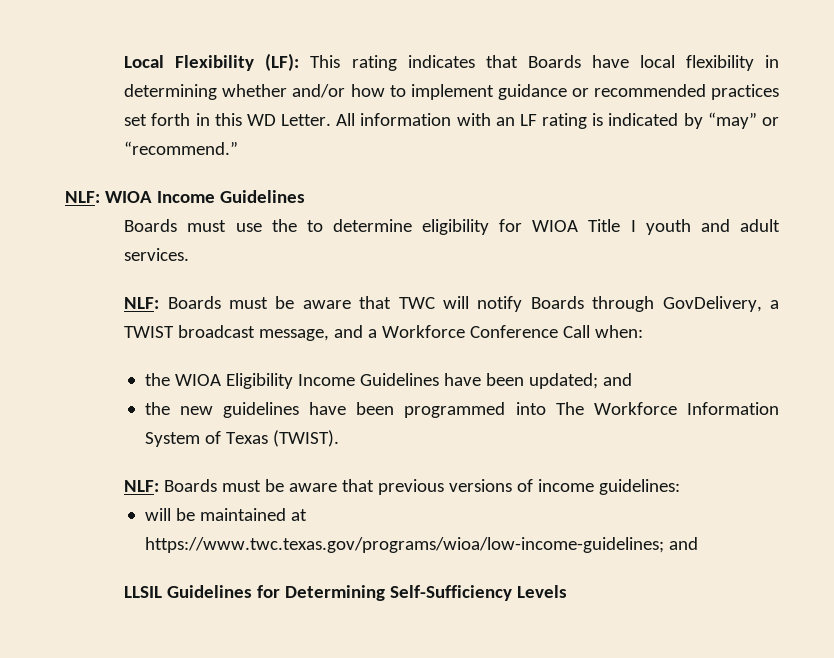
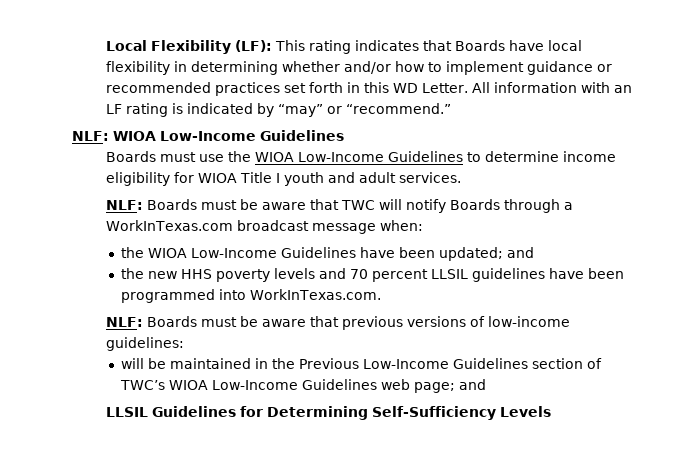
[156,191,215,203] Income -> [160,131,256,141] Low-Income
(297, 225) none -> [254,151,463,162] WIOA Low-Income Guidelines
(412, 225) none -> [562,151,616,162] income
[662,296,779,312] [124,325,591,341] GovDelivery, a TWIST broadcast message, and a Workforce Conference Call -> [563,202,573,210] [105,220,376,234] a WorkInTexas.com broadcast message
[225,373,355,389] Eligibility Income -> [190,248,277,258] Low-Income
(213, 410) none -> [180,268,468,282] HHS poverty levels and 70 percent LLSIL
[555,402,779,415] [144,430,339,447] The Workforce Information System of Texas (TWIST). -> [249,289,381,300] WorkInTexas.com.
[538,479,595,492] income -> [487,316,570,327] low-income
[290,509,307,521] [144,537,664,553] at https://www.twc.texas.gov/programs/wioa/low-income-guidelines; -> [254,358,602,369] [119,379,455,393] in the Previous Low-Income Guidelines section of TWC’s WIOA Low-Income Guidelines web page;

